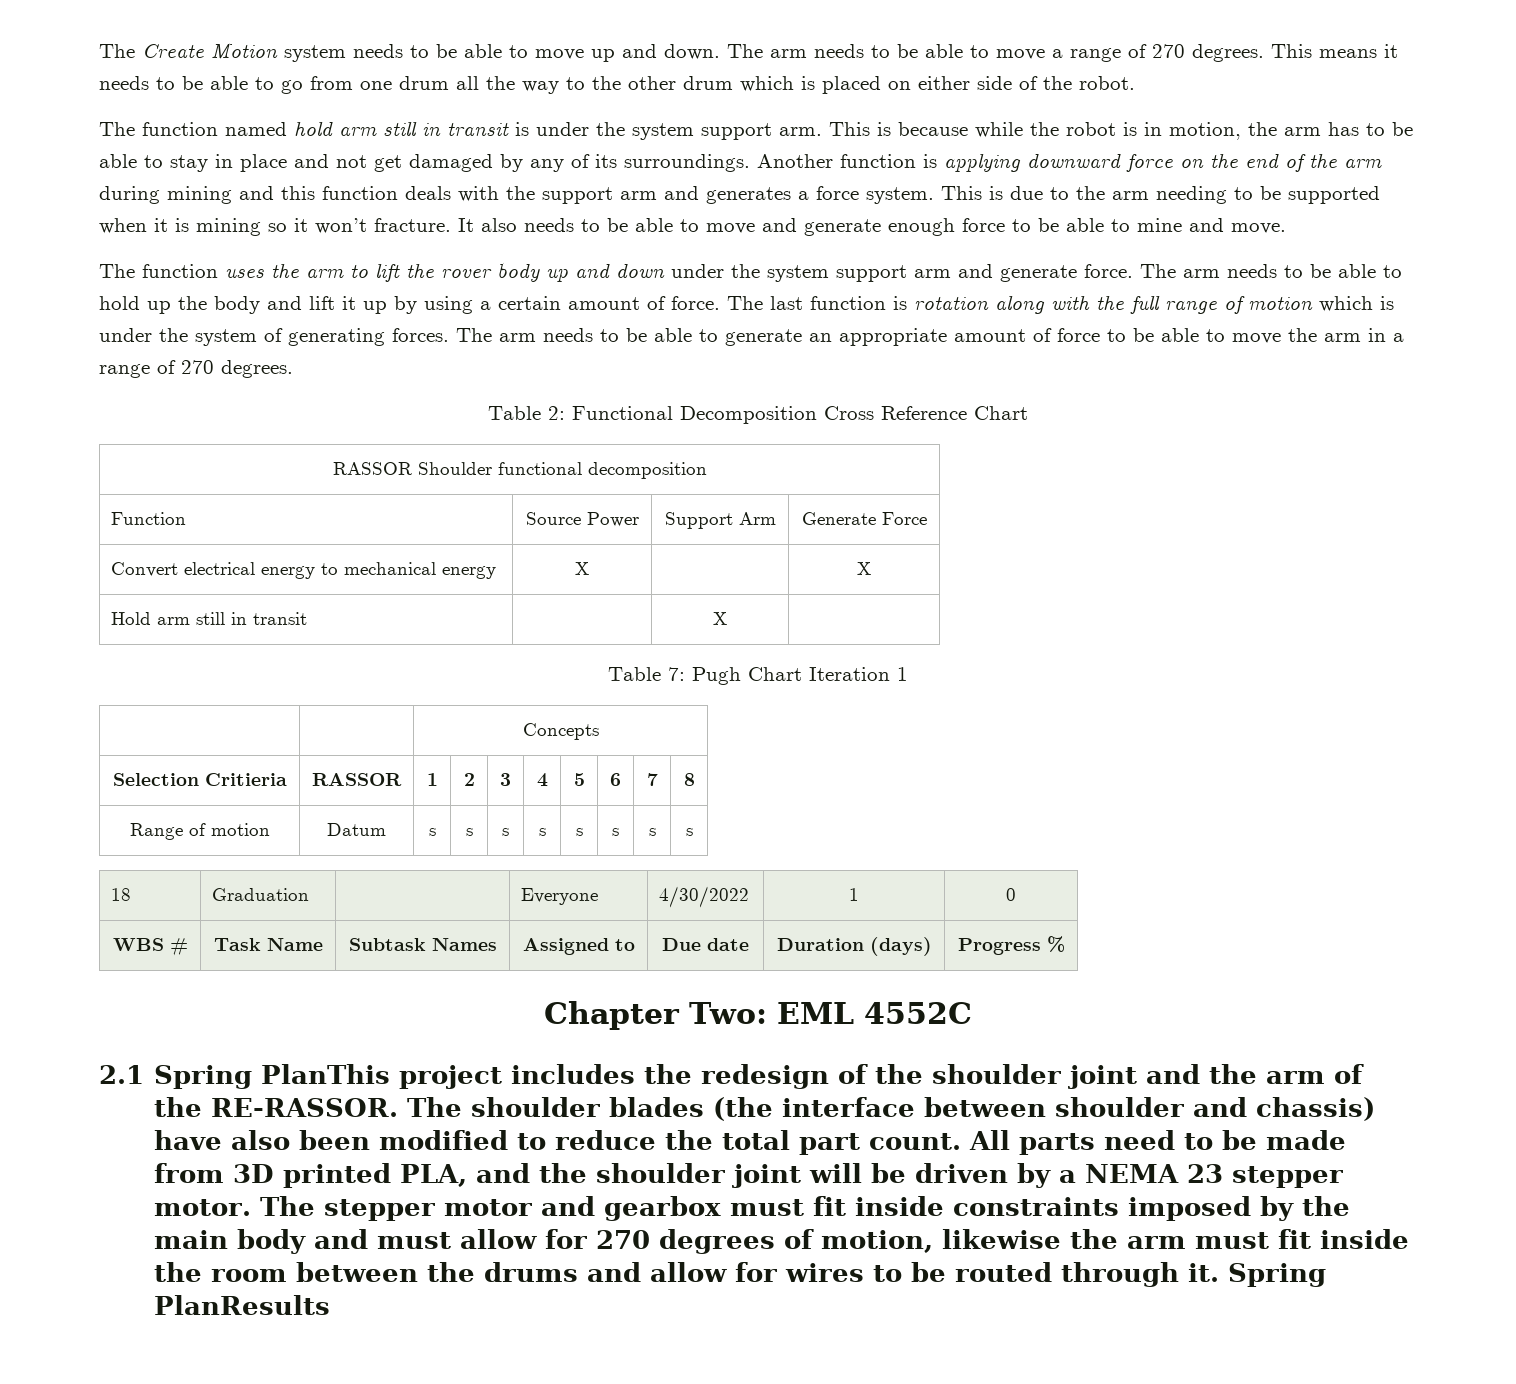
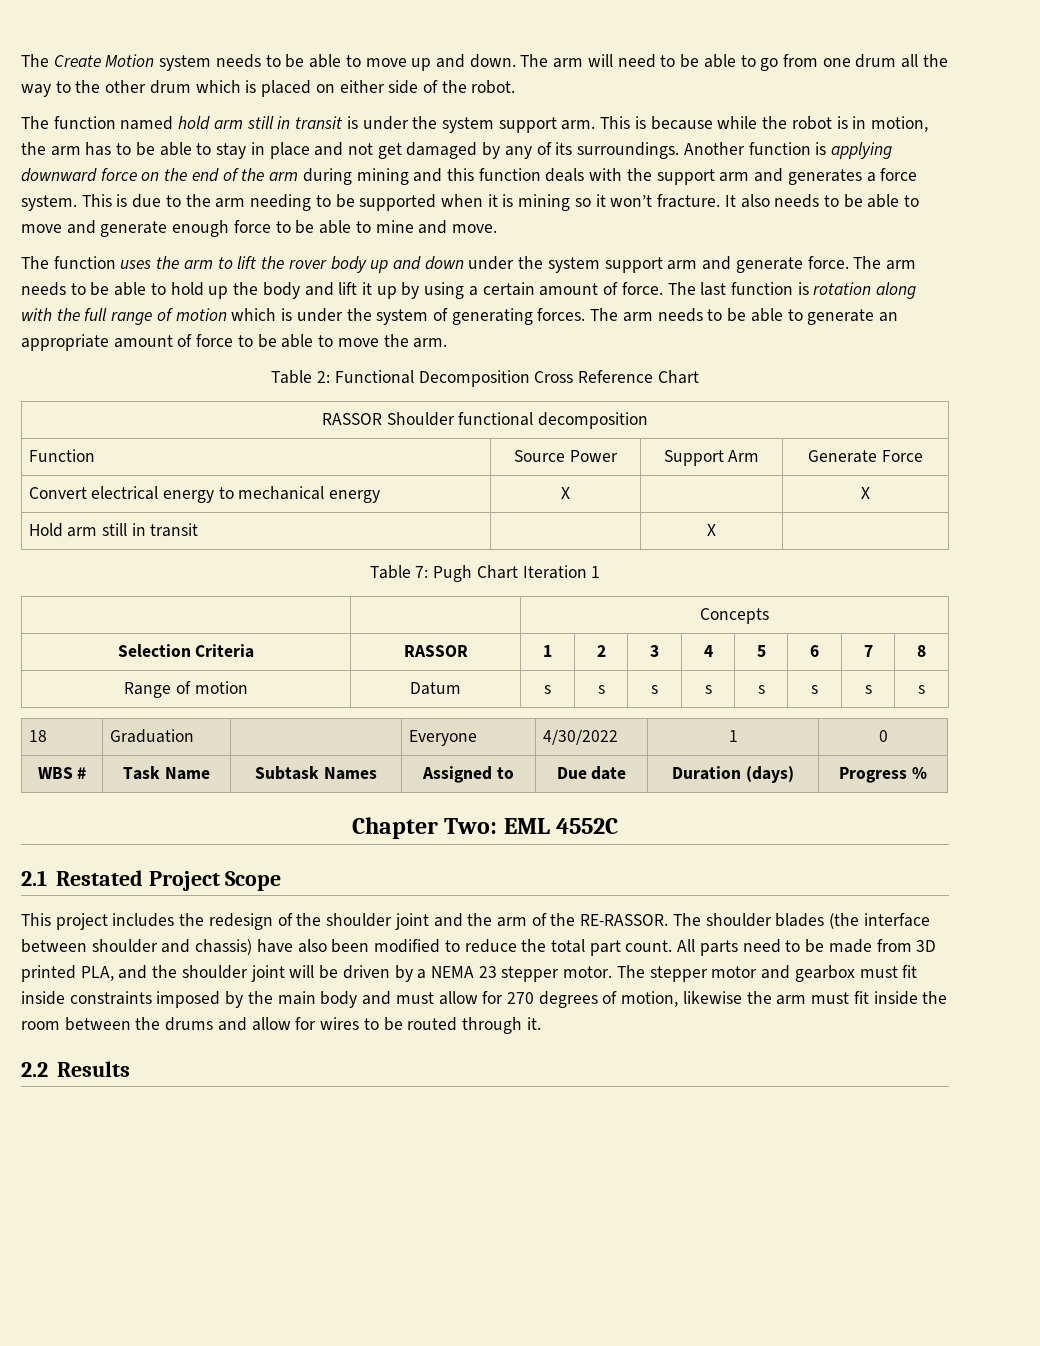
[814,44,1398,62] [99,76,149,90] needs to be able to move a range of 270 degrees. This means it needs -> [587,54,656,68] will need
[1324,328,1404,342] [99,360,293,378] arm in a range of 270 degrees. -> [413,338,448,348] arm.
[204,773,287,786] Critieria -> [195,644,255,658] Criteria
[154,1064,391,1089] Spring PlanThis -> [55,870,282,891] [21,913,51,926] Restated Project Scope // This
[1228,1263,1327,1287] [154,1295,331,1315] Spring PlanResults -> [21,1061,130,1077] // 2.2 Results

